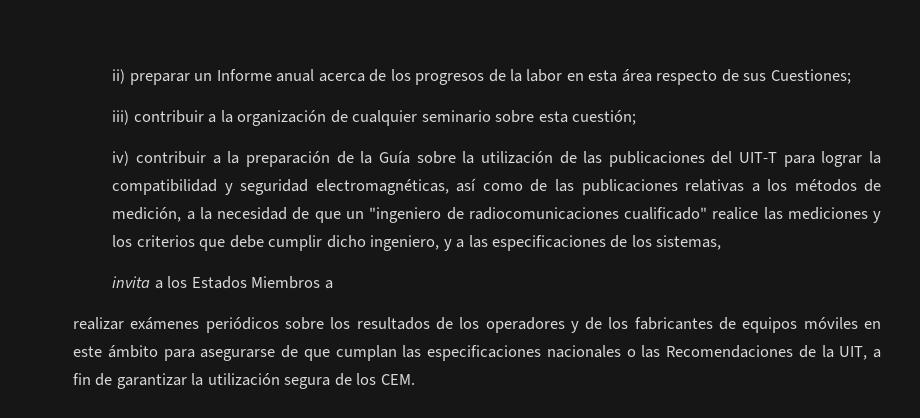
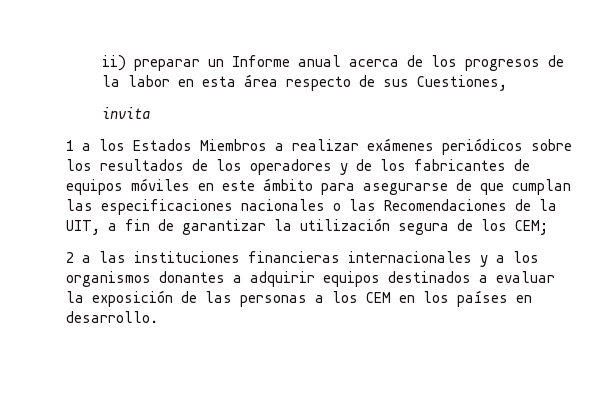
[770,69,851,84] [112,110,637,126] [112,150,881,167] [112,178,881,195] [112,207,881,223] [112,235,722,251] Cuestiones; // iii) contribuir a la organización de cualquier seminario sobre esta cuestión; // iv) contribuir a la preparación de la Guía sobre la utilización de las publicaciones del UIT-T para lograr la compatibilidad y seguridad electromagnéticas, así como de las publicaciones relativas a los métodos de medición, a la necesidad de que un "ingeniero de radiocomunicaciones cualificado" realice las mediciones y los criterios que debe cumplir dicho ingeniero, y a las especificaciones de los sistemas, -> [416,75,507,91] Cuestiones,
(151, 282) none -> [66,140,74,151] // 1
(333, 284) // -> (284, 147) none
[380,374,415,385] CEM. -> [515,220,548,235] [66,251,539,267] [66,271,555,287] [66,290,532,307] [66,311,158,323] CEM; // 2 a las instituciones financieras internacionales y a los organismos donantes a adquirir equipos destinados a evaluar la exposición de las personas a los CEM en los países en desarrollo.

